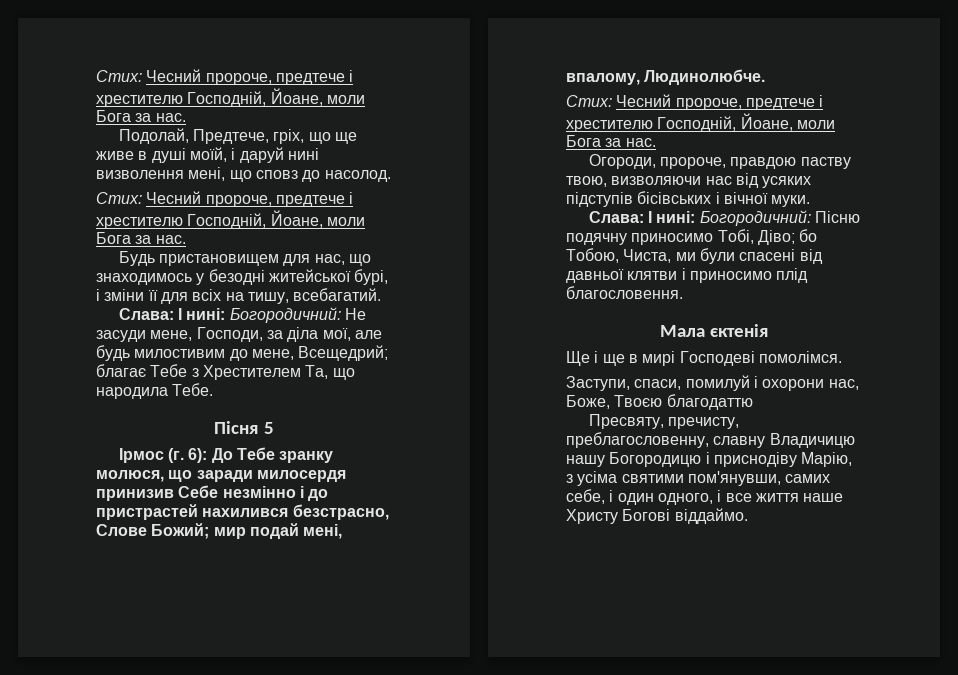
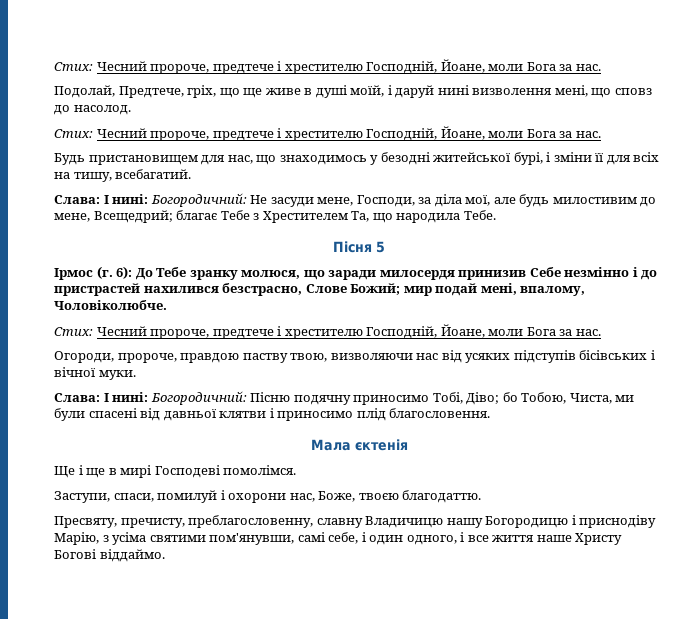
[644,69,766,85] Людинолюбче. -> [54,300,167,310] Чоловіколюбче.
[614,394,753,410] Твоєю благодаттю -> [358,490,482,503] твоєю благодаттю.
[785,474,831,483] самих -> [297,532,325,542] самі

